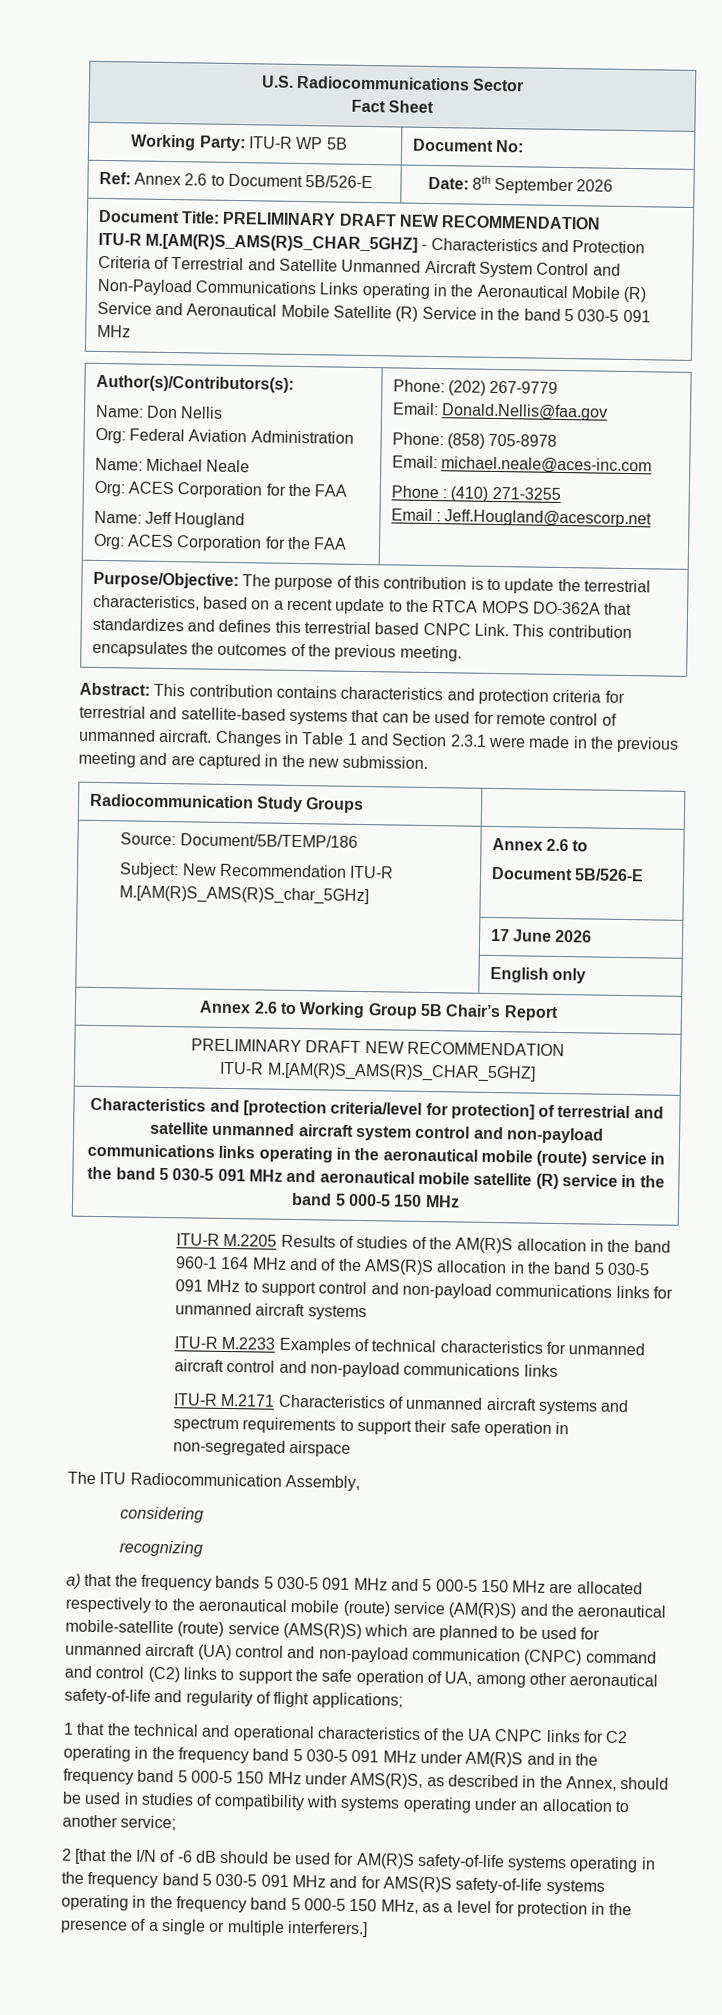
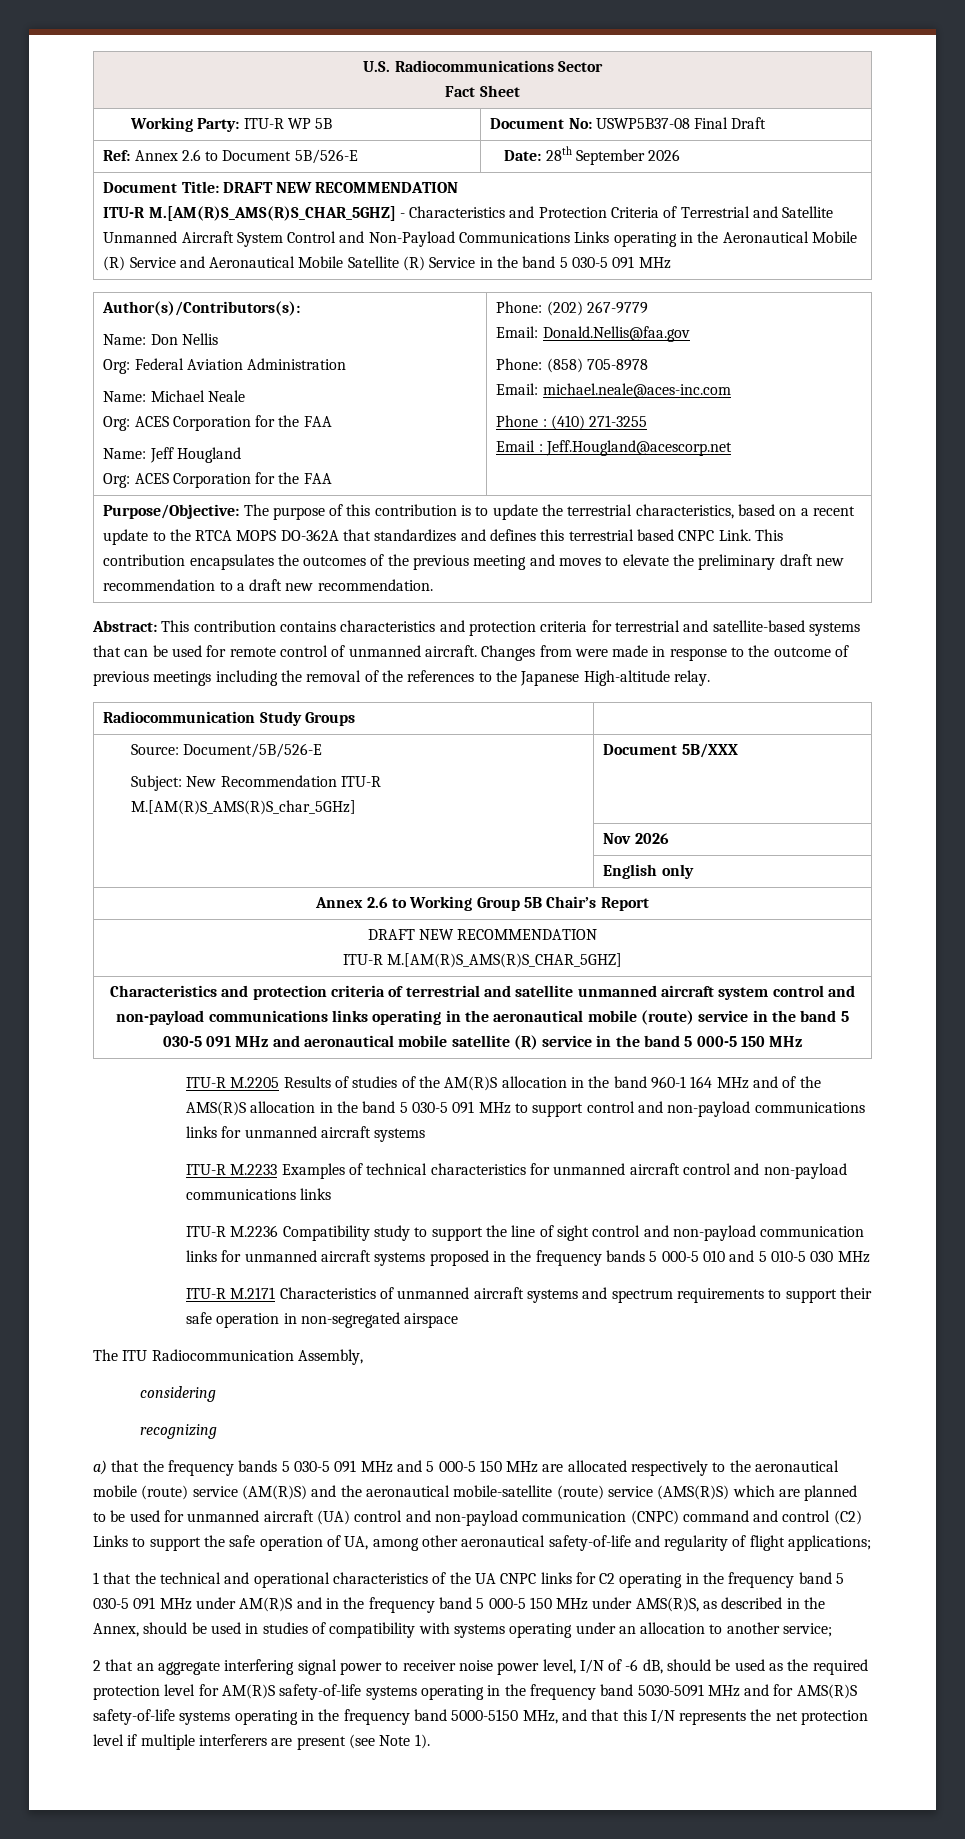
(525, 146) none -> [595,117,767,129] USWP5B37-08 Final Draft
[471,175,491,190] 8th -> [545,146,572,161] 28th
[222,211,337,226] PRELIMINARY -> (219, 187) none
[399,645,462,662] meeting. -> [473,554,845,570] [103,579,433,591] meeting and moves to elevate the preliminary draft new recommendation to a draft new recommendation.
[283,731,680,753] [78,751,429,770] in Table 1 and Section 2.3.1 were made in the previous meeting and are captured in the new submission. -> [539,645,850,661] [93,670,710,686] from were made in response to the outcome of previous meetings including the removal of the references to the Japanese High-altitude relay.
[179,833,358,848] Document/5B/TEMP/186 -> [183,743,323,758] Document/5B/526-E
[491,837,589,852] [490,866,645,882] [490,928,553,942] Annex 2.6 to // Document 5B/526-E // | 17 June -> [603,743,738,758] [603,833,632,844] Document 5B/XXX // | Nov
[191,1038,303,1053] PRELIMINARY -> (649, 904) none
[242,1100,535,1120] [protection criteria/level for protection] -> [252,985,386,1000] protection criteria
(558, 1371) none -> [186,1225,865,1241] [186,1250,870,1266] // ITU-R M.2236 Compatibility study to support the line of sight control and non-payload communication links for unmanned aircraft systems proposed in the frequency bands 5 000-5 010 and 5 010-5 030 MHz
[182,1667,217,1680] links -> [93,1535,128,1547] Links
[74,1848,133,1865] [that the -> [105,1659,576,1675] that an aggregate interfering signal power to receiver noise power level,
[194,1850,331,1865] dB should be used -> [642,1659,868,1675] [93,1684,196,1700] dB, should be used as the required protection level
[201,1873,289,1888] 5 030-5 091 -> [637,1684,704,1697] 5030-5091
[290,1898,632,1918] [60,1918,368,1938] 5 000-5 150 MHz, as a level for protection in the presence of a single or multiple interferers.] -> [451,1709,869,1725] [93,1734,430,1750] 5000-5150 MHz, and that this I/N represents the net protection level if multiple interferers are present (see Note 1).

